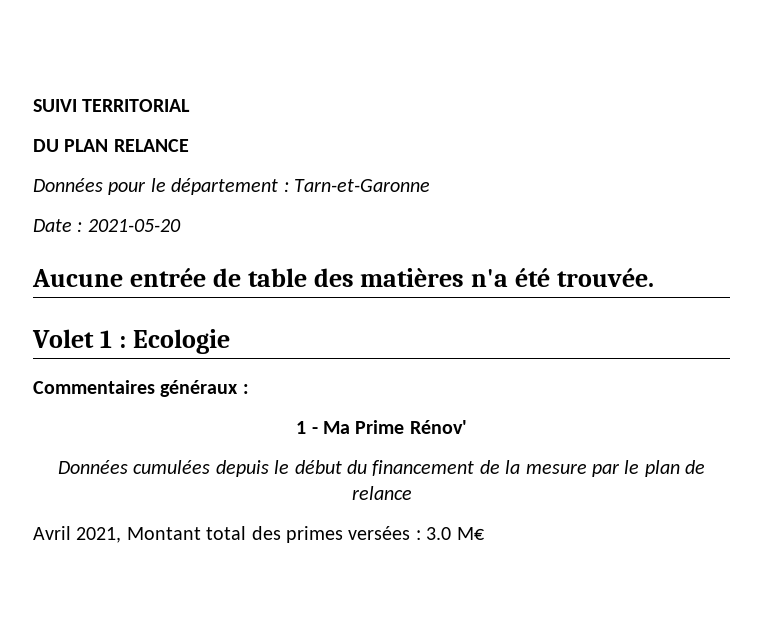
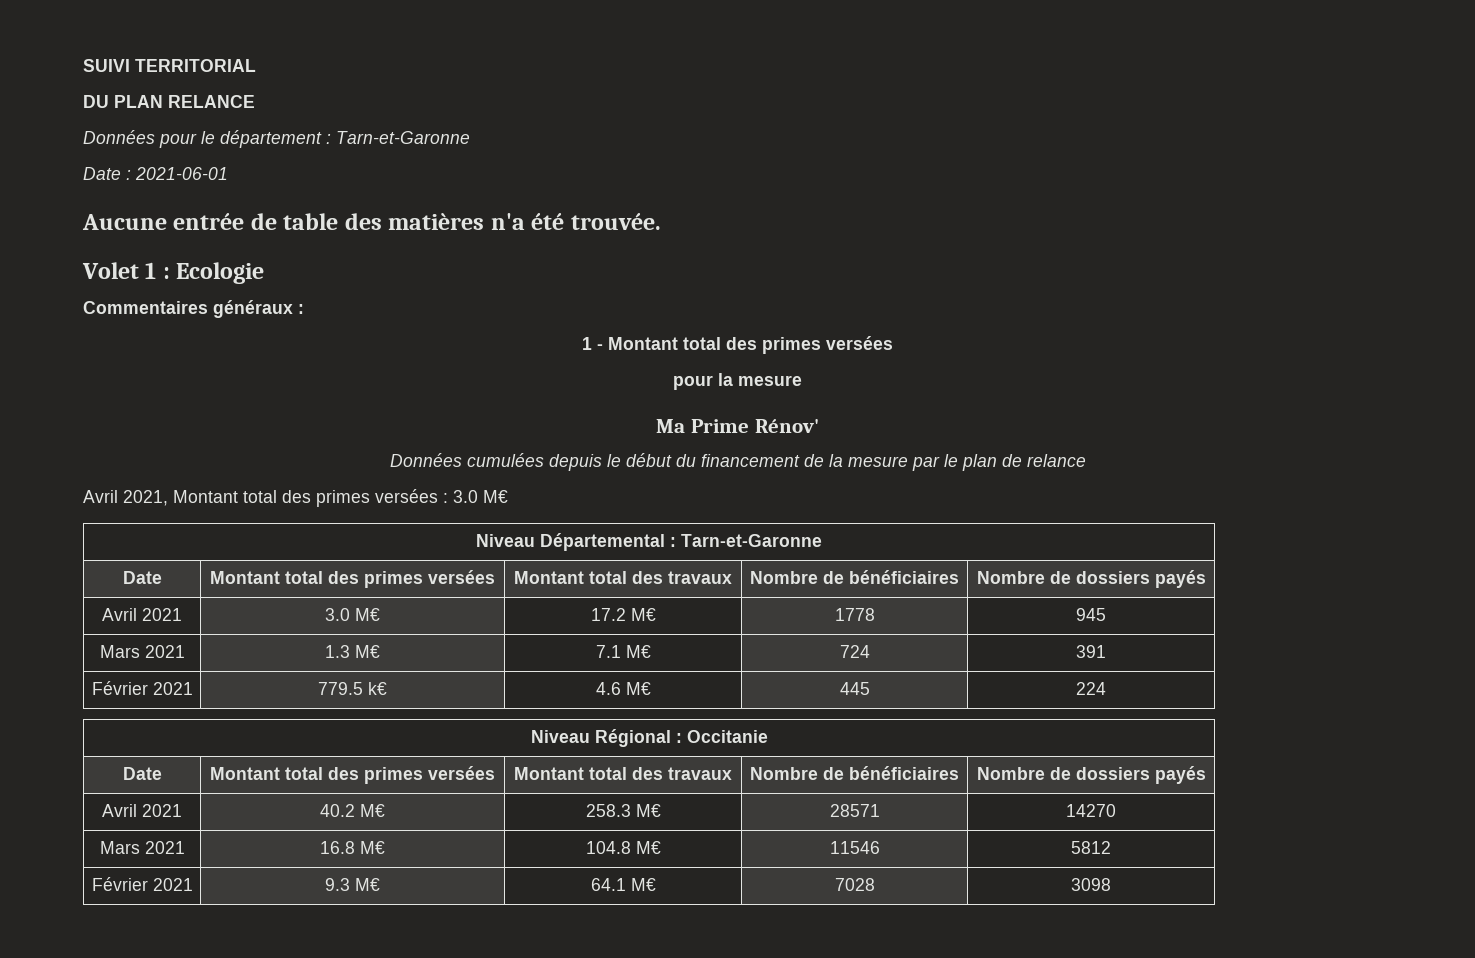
[87,219,181,232] 2021-05-20 -> [135,167,228,180] 2021-06-01
(318, 430) none -> [608,336,893,354] [673,373,802,390] Montant total des primes versées // pour la mesure //
(484, 533) none -> [476,533,822,551] [122,571,162,584] [210,570,496,588] [514,571,732,584] [750,570,959,584] [976,570,1206,588] [102,608,182,621] [325,608,381,621] [590,608,656,621] [834,608,875,621] [1076,608,1106,621] [99,645,185,658] [325,645,381,658] [595,645,651,658] [839,645,870,658] [1076,645,1106,658] [91,681,193,695] [318,682,388,695] [595,682,651,695] [839,682,870,695] [1076,682,1106,695] [530,729,768,747] [122,767,162,780] [210,766,496,784] [514,767,732,780] [750,766,959,780] [976,766,1206,784] [102,804,182,817] [320,804,386,817] [585,804,661,817] [829,804,880,817] [1066,804,1116,817] [99,841,185,854] [320,841,386,854] [585,841,661,854] [829,841,880,854] [1071,841,1111,854] [91,877,193,891] [325,878,381,891] [590,878,656,891] [834,878,875,891] [1071,878,1111,891] // Niveau Départemental : Tarn-et-Garonne // Date | Montant total des primes versées | Montant total des travaux | Nombre de bénéficiaires | Nombre de dossiers payés // Avril 2021 | 3.0 M€ | 17.2 M€ | 1778 | 945 // Mars 2021 | 1.3 M€ | 7.1 M€ | 724 | 391 // Février 2021 | 779.5 k€ | 4.6 M€ | 445 | 224 // Niveau Régional : Occitanie // Date | Montant total des primes versées | Montant total des travaux | Nombre de bénéficiaires | Nombre de dossiers payés // Avril 2021 | 40.2 M€ | 258.3 M€ | 28571 | 14270 // Mars 2021 | 16.8 M€ | 104.8 M€ | 11546 | 5812 // Février 2021 | 9.3 M€ | 64.1 M€ | 7028 | 3098

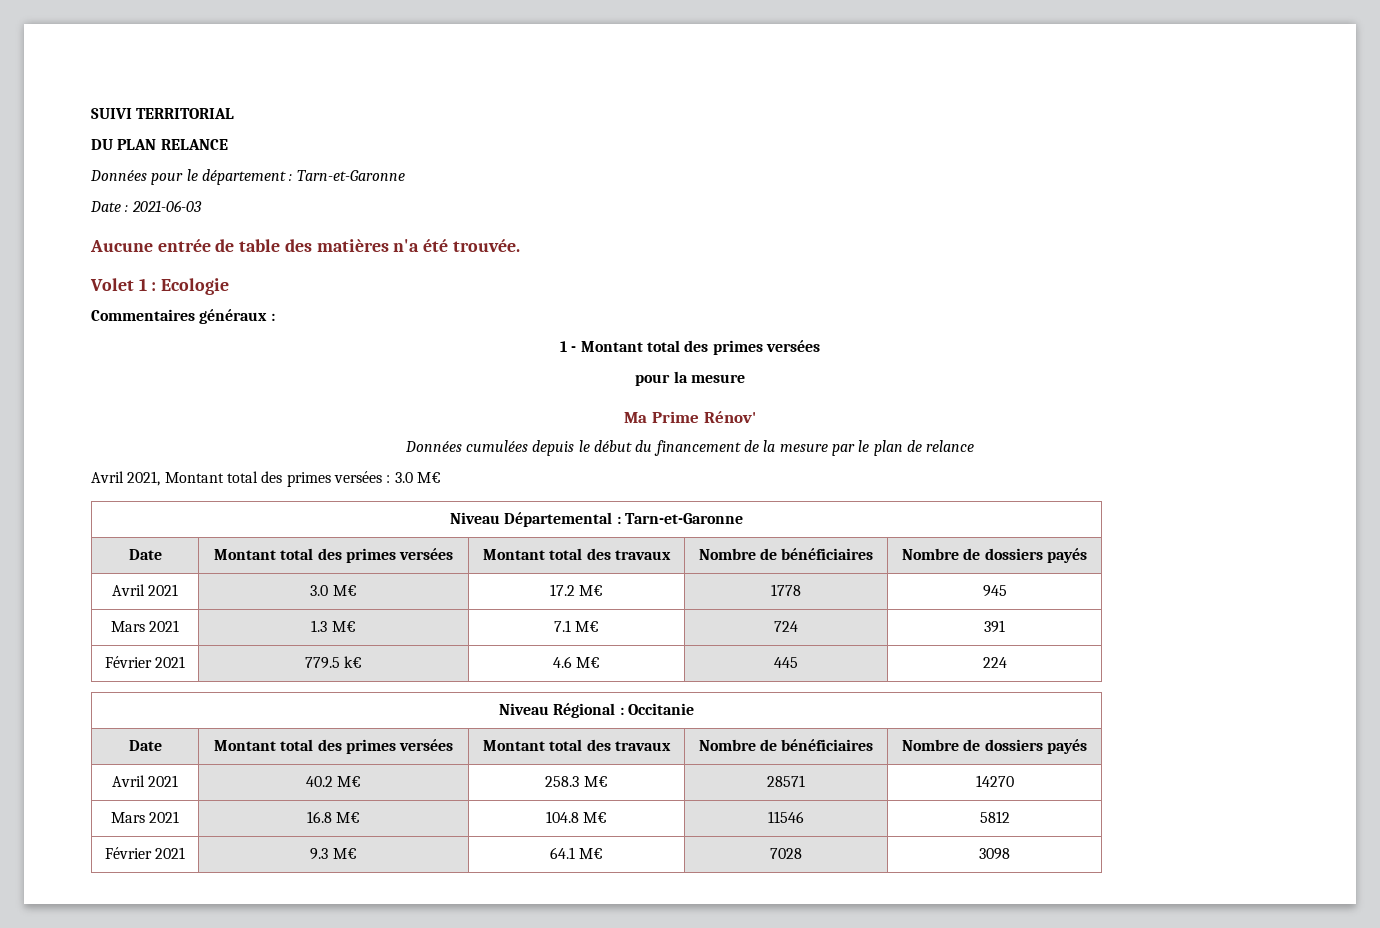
[135,167,228,180] 2021-06-01 -> [131,200,202,212] 2021-06-03

